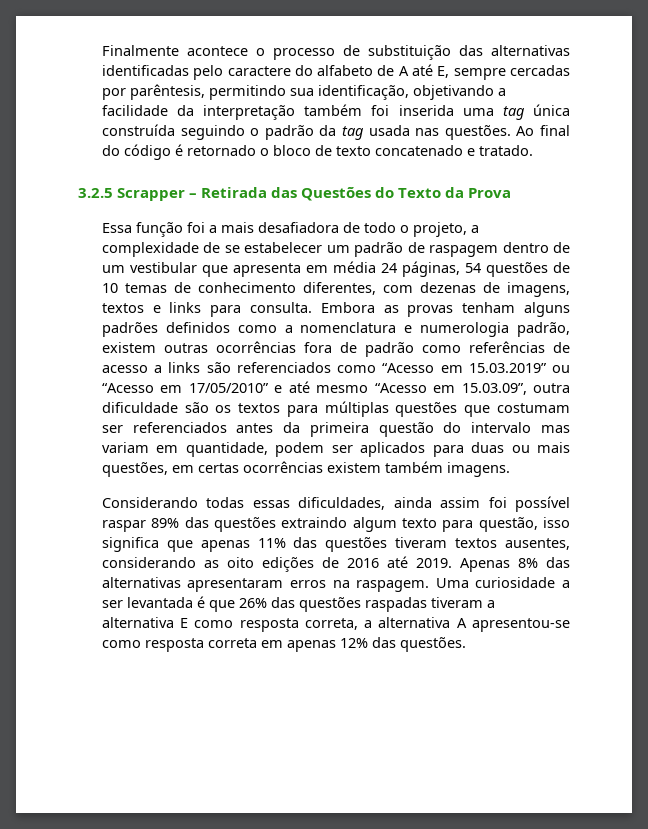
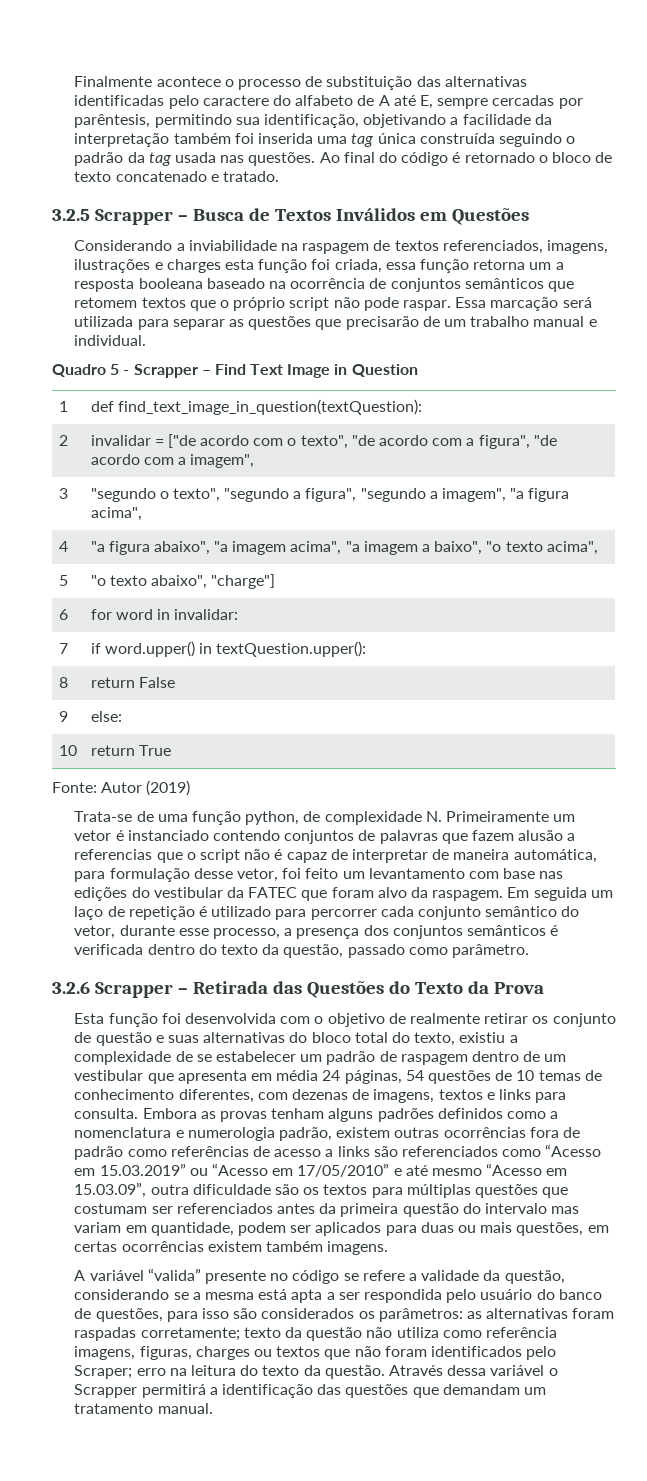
(198, 195) none -> [192,208,529,225] [74,240,608,254] [74,259,564,273] [74,278,574,292] [74,297,592,311] [74,316,597,330] [74,335,147,346] [52,364,418,378] [58,401,68,412] [90,399,422,415] [58,435,68,446] [90,434,557,449] [90,454,255,468] [58,488,68,499] [90,488,570,502] [90,507,142,521] [58,541,68,552] [90,541,598,555] [58,575,68,586] [90,574,276,589] [58,609,68,620] [90,609,239,620] [58,643,68,654] [90,641,367,657] [58,677,68,688] [90,677,175,688] [58,711,68,722] [90,711,122,722] [58,745,77,756] [90,745,171,756] [52,780,191,796] [74,811,576,825] [74,830,576,844] [74,849,597,863] [74,868,564,882] [74,887,613,901] [74,906,580,920] [74,925,559,939] [74,944,529,958] [52,981,188,998] Busca de Textos Inválidos em Questões // Considerando a inviabilidade na raspagem de textos referenciados, imagens, ilustrações e charges esta função foi criada, essa função retorna um a resposta booleana baseado na ocorrência de conjuntos semânticos que retomem textos que o próprio script não pode raspar. Essa marcação será utilizada para separar as questões que precisarão de um trabalho manual e individual. // Quadro 5 - Scrapper – Find Text Image in Question // 1 | def find_text_image_in_question(textQuestion): // 2 | invalidar = ["de acordo com o texto", "de acordo com a figura", "de acordo com a imagem", // 3 | "segundo o texto", "segundo a figura", "segundo a imagem", "a figura acima", // 4 | "a figura abaixo", "a imagem acima", "a imagem a baixo", "o texto acima", // 5 | "o texto abaixo", "charge"] // 6 | for word in invalidar: // 7 | if word.upper() in textQuestion.upper(): // 8 | return False // 9 | else: // 10 | return True // Fonte: Autor (2019) // Trata-se de uma função python, de complexidade N. Primeiramente um vetor é instanciado contendo conjuntos de palavras que fazem alusão a referencias que o script não é capaz de interpretar de maneira automática, para formulação desse vetor, foi feito um levantamento com base nas edições do vestibular da FATEC que foram alvo da raspagem. Em seguida um laço de repetição é utilizado para percorrer cada conjunto semântico do vetor, durante esse processo, a presença dos conjuntos semânticos é verificada dentro do texto da questão, passado como parâmetro. // 3.2.6 Scrapper –
[101,222,467,237] Essa função foi a mais desafiadora de todo o projeto, -> [74,1013,616,1027] [74,1032,506,1046] Esta função foi desenvolvida com o objetivo de realmente retirar os conjunto de questão e suas alternativas do bloco total do texto, existiu
[101,496,571,512] [101,517,570,532] [101,537,570,552] [101,556,571,572] [101,577,570,592] [101,596,495,612] [101,617,570,632] [101,637,466,652] Considerando todas essas dificuldades, ainda assim foi possível raspar 89% das questões extraindo algum texto para questão, isso significa que apenas 11% das questões tiveram textos ausentes, considerando as oito edições de 2016 até 2019. Apenas 8% das alternativas apresentaram erros na raspagem. Uma curiosidade a ser levantada é que 26% das questões raspadas tiveram a alternativa E como resposta correta, a alternativa A apresentou-se como resposta correta em apenas 12% das questões. -> [74,1268,565,1284] [74,1289,602,1303] [74,1308,615,1322] [74,1327,557,1341] [74,1346,557,1360] [74,1365,558,1379] [74,1384,546,1398] [74,1403,213,1414] A variável “valida” presente no código se refere a validade da questão, considerando se a mesma está apta a ser respondida pelo usuário do banco de questões, para isso são considerados os parâmetros: as alternativas foram raspadas corretamente; texto da questão não utiliza como referência imagens, figuras, charges ou textos que não foram identificados pelo Scraper; erro na leitura do texto da questão. Através dessa variável o Scrapper permitirá a identificação das questões que demandam um tratamento manual.

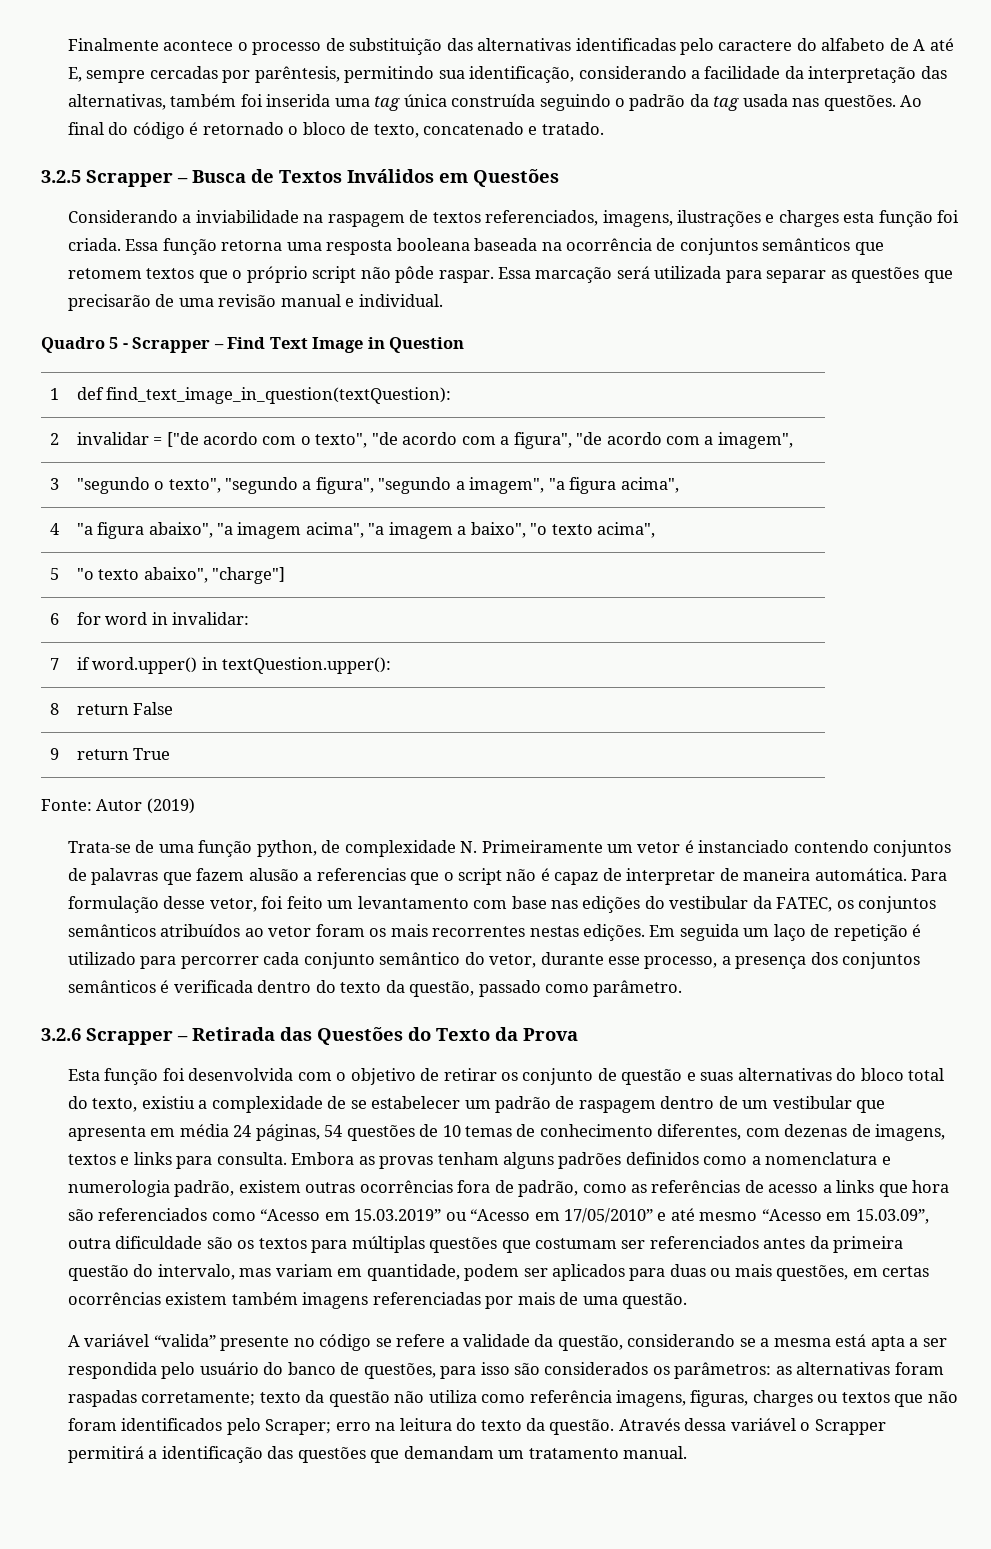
[363,114,447,128] objetivando -> [578,66,687,79] considerando
(170, 140) none -> [920,66,947,79] [67,94,166,110] das alternativas,
[74,171,112,182] texto -> [373,124,419,138] texto,
[334,259,564,273] criada, essa função retorna um a -> [67,238,322,255] criada. Essa função retorna uma
[206,278,265,289] baseado -> [474,238,538,251] baseada
[363,297,399,311] pode -> [395,266,435,283] pôde
[443,316,530,327] um trabalho -> [178,294,277,307] uma revisão
[90,711,122,722] [58,745,77,756] | else: // 10 -> (59, 754) none
[513,849,597,863] [74,871,106,882] automática, para -> [814,868,948,881] automática. Para
[248,887,504,901] FATEC que foram alvo da raspagem. -> [776,896,937,913] [67,924,645,941] FATEC, os conjuntos semânticos atribuídos ao vetor foram os mais recorrentes nestas edições.
[409,1013,480,1024] realmente -> (440, 1074) none
[74,1146,167,1160] padrão como -> [518,1180,647,1197] padrão, como as
(370, 1151) none -> [878,1180,950,1197] que hora
[484,1203,547,1214] intervalo -> [157,1264,235,1280] intervalo,
[327,1241,389,1255] imagens. -> [302,1292,687,1309] imagens referenciadas por mais de uma questão.

